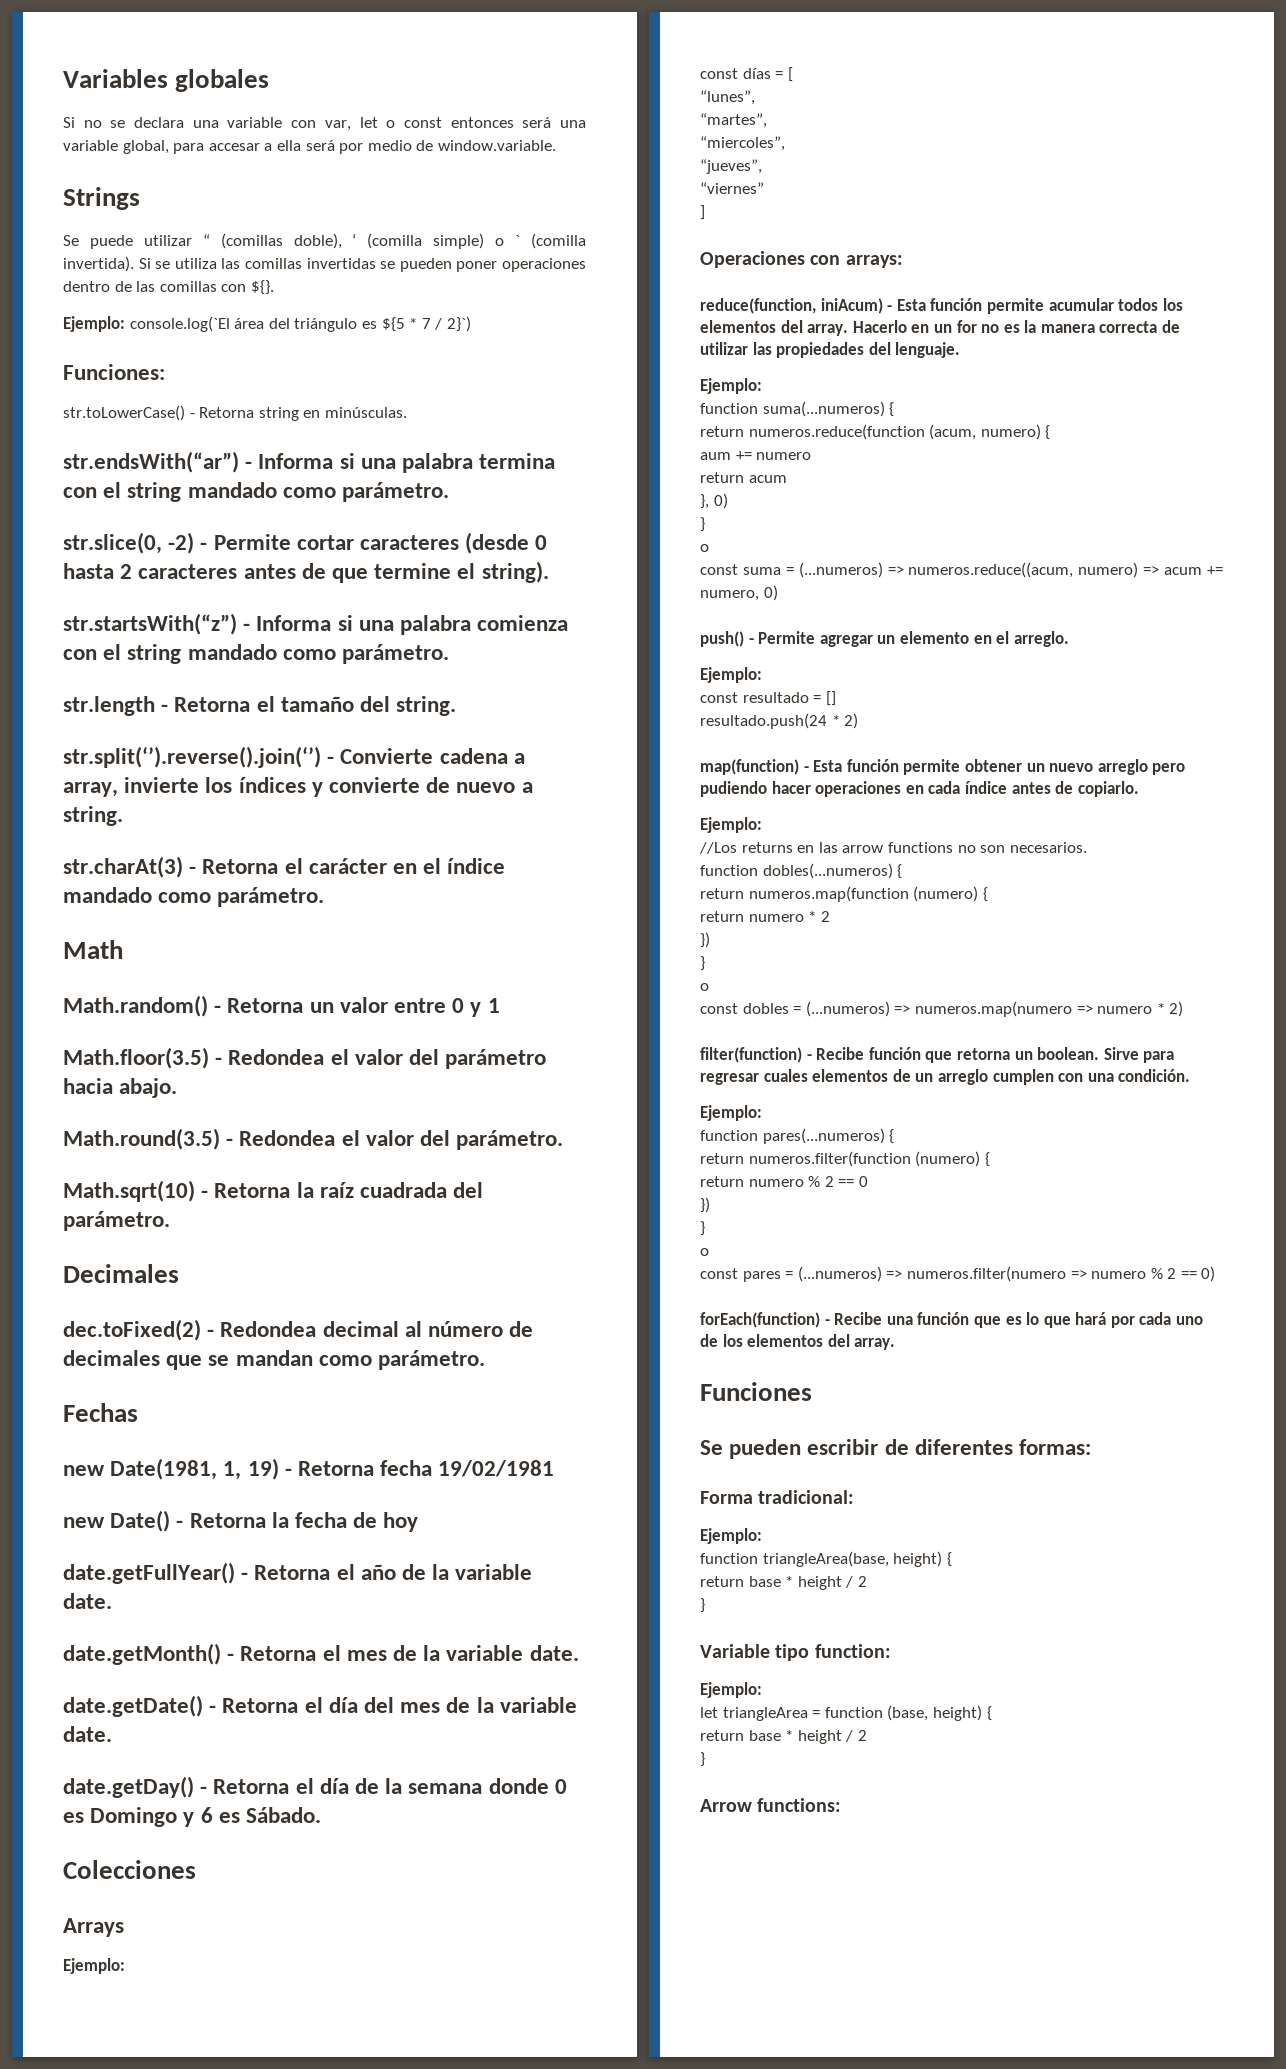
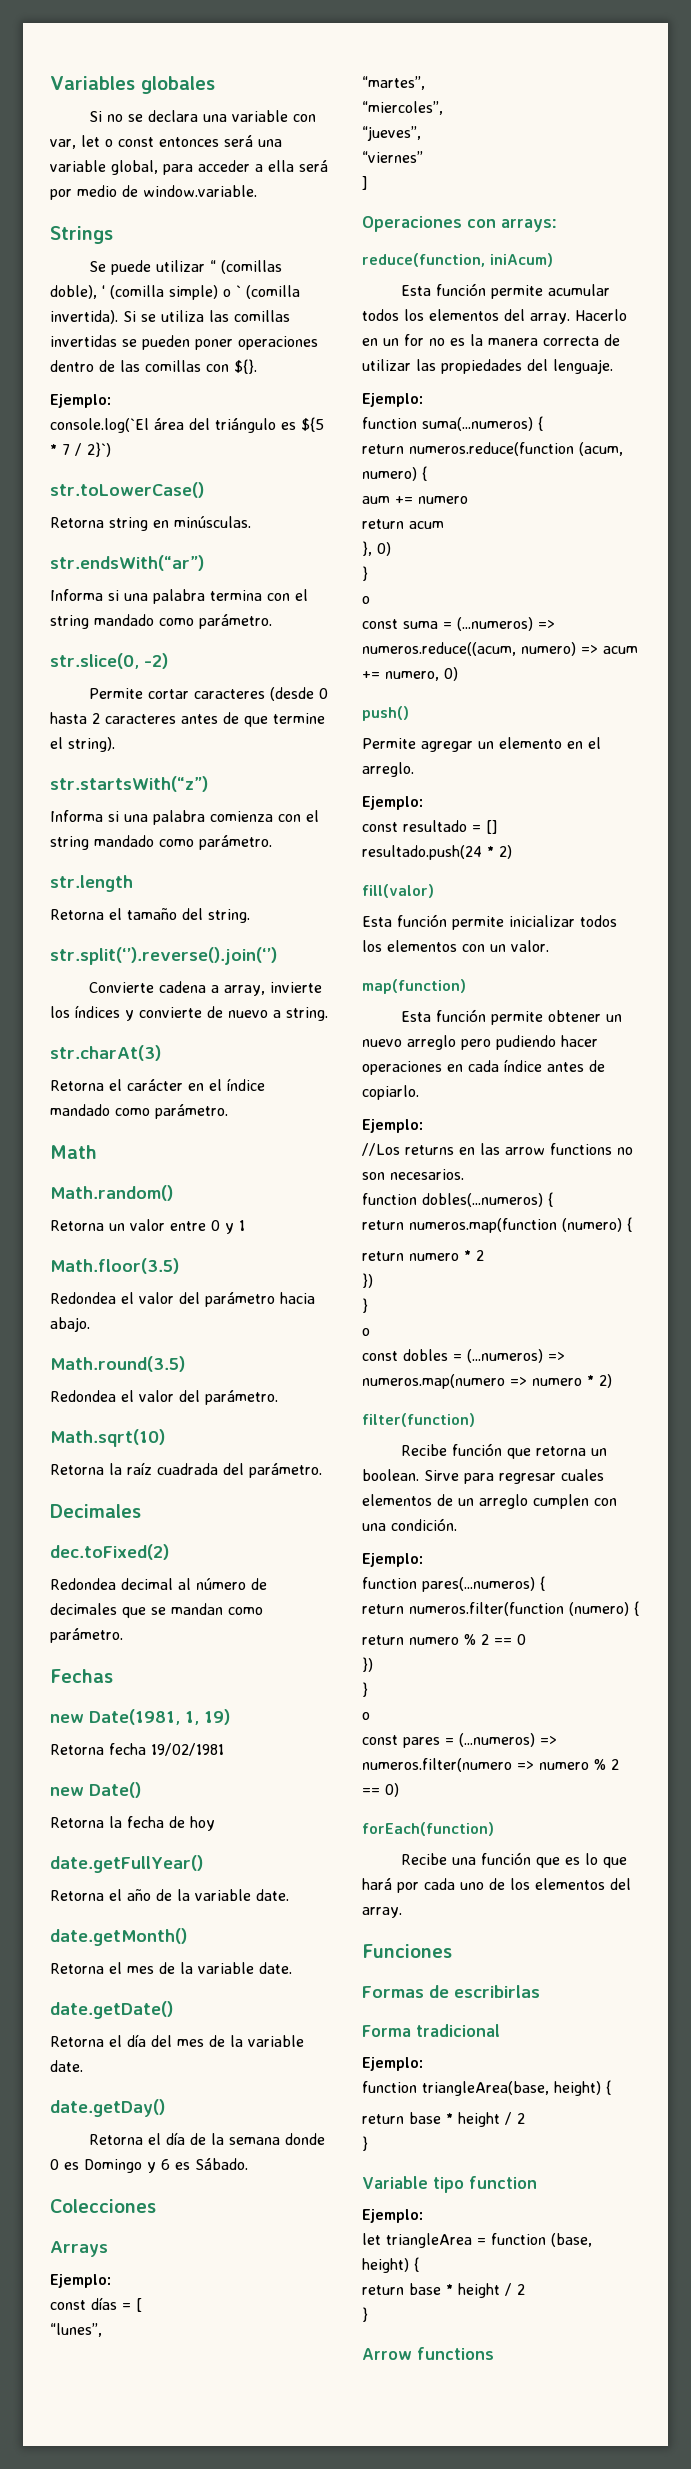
[208,143,260,151] accesar -> [198,160,250,172] acceder
(125, 324) none -> (111, 401) //
[63,364,165,380] [63,405,195,421] Funciones: // str.toLowerCase() - -> [50,482,204,498] str.toLowerCase() //
[245,461,253,469] - -> (204, 563) //
[200,542,208,550] - -> (168, 661) //
[243,623,251,631] - -> (208, 784) //
[161,704,169,712] - -> (133, 883) //
[327,756,335,764] - -> (277, 956) //
[189,866,197,874] - -> (161, 1053) //
[214,1005,222,1013] - -> (173, 1193) //
[215,1057,223,1065] - -> (179, 1266) //
[226,1138,234,1146] - -> (185, 1364) //
[201,1190,209,1198] - -> (165, 1438) //
[207,1329,215,1337] - -> (169, 1552) //
[284,1468,292,1476] - -> (230, 1717) //
[176,1520,184,1528] - -> (141, 1790) //
[241,1572,249,1580] - -> (203, 1864) //
[227,1653,235,1661] - -> (187, 1937) //
[209,1705,217,1713] - -> (173, 2010) //
[200,1786,208,1794] - -> (165, 2108) //
[887,305,893,311] - -> (553, 260) //
[748,638,754,644] - -> (409, 713) //
(859, 721) none -> [362,884,434,898] [362,914,617,930] [362,940,549,952] // fill(valor) // Esta función permite inicializar todos los elementos con un valor.
[803,766,809,772] - -> (466, 986) //
[806,1054,812,1060] - -> (475, 1420) //
[824,1319,830,1325] - -> (494, 1829) //
[700,1439,1092,1459] Se pueden escribir de diferentes formas: -> [362,1985,540,1998] Formas de escribirlas
[758,1490,855,1504] tradicional: -> [416,2024,500,2037] tradicional
[814,1644,891,1658] function: -> [468,2176,537,2189] function
[757,1798,842,1812] functions: -> [417,2347,494,2360] functions

